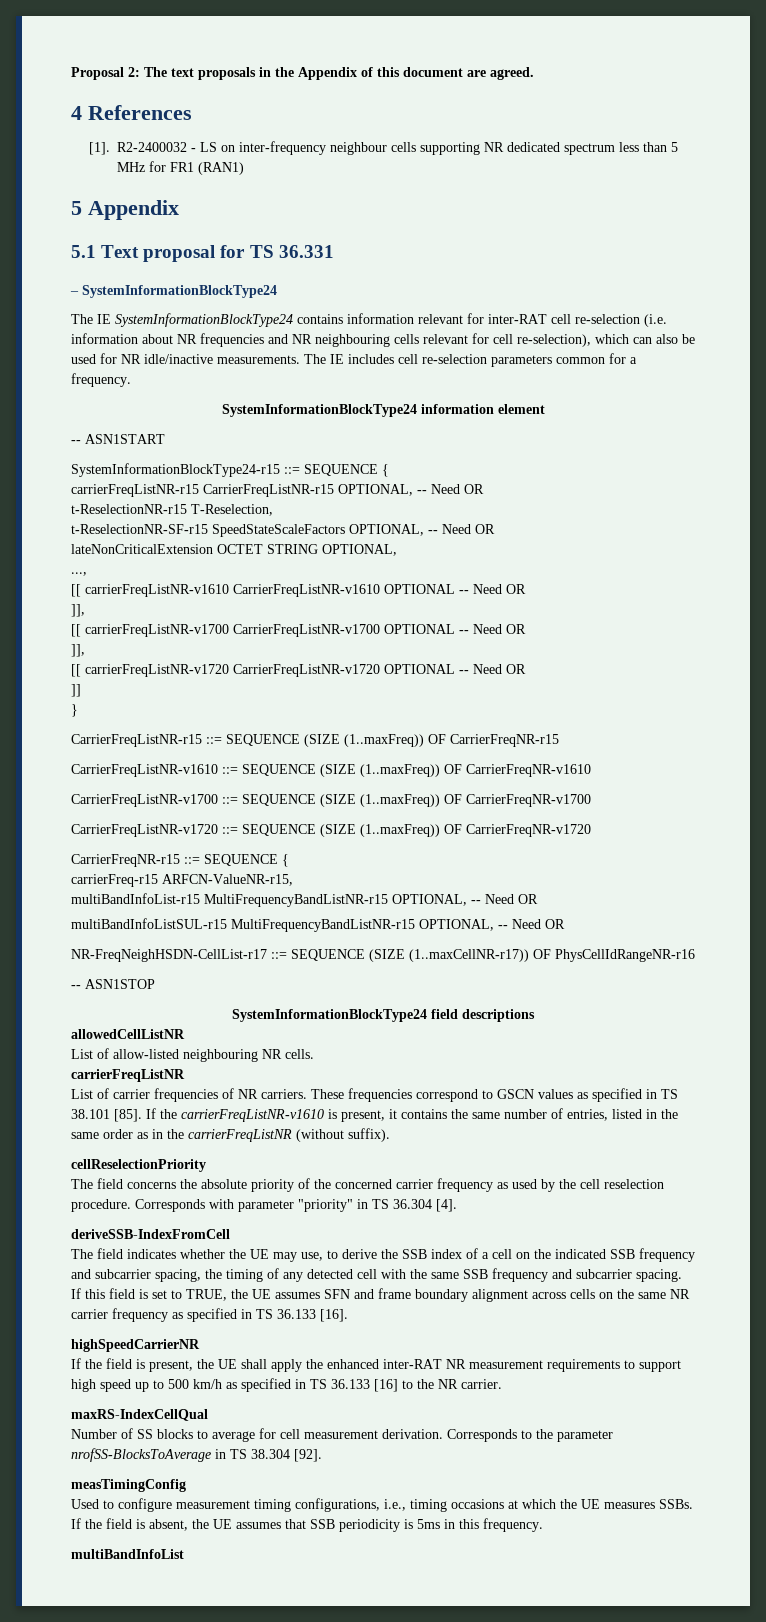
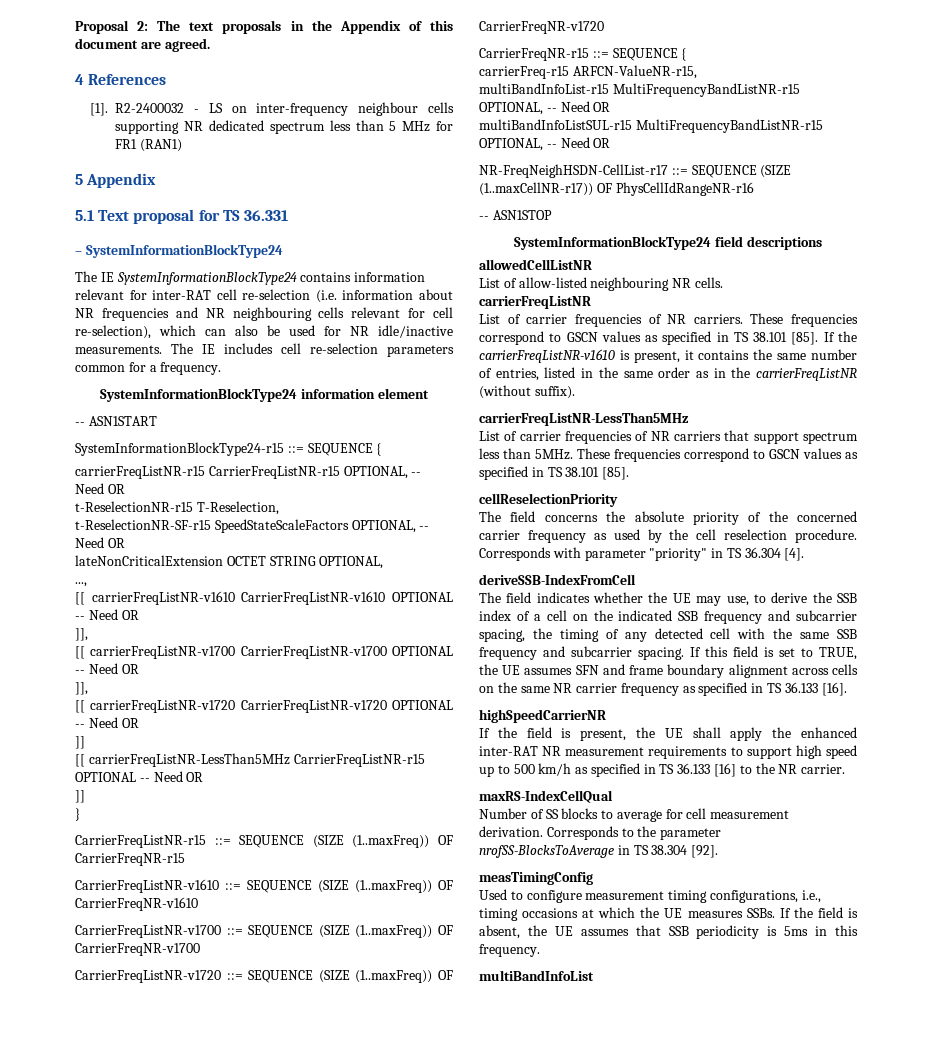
(81, 690) none -> [75,753,425,767] [75,771,204,782] [75,790,85,803] // [[ carrierFreqListNR-LessThan5MHz CarrierFreqListNR-r15 OPTIONAL -- Need OR // ]]
(390, 1135) none -> [479,412,689,426] [479,430,858,444] [479,448,858,462] [479,466,630,480] // carrierFreqListNR-LessThan5MHz // List of carrier frequencies of NR carriers that support spectrum less than 5MHz. These frequencies correspond to GSCN values as specified in TS 38.101 [85].

